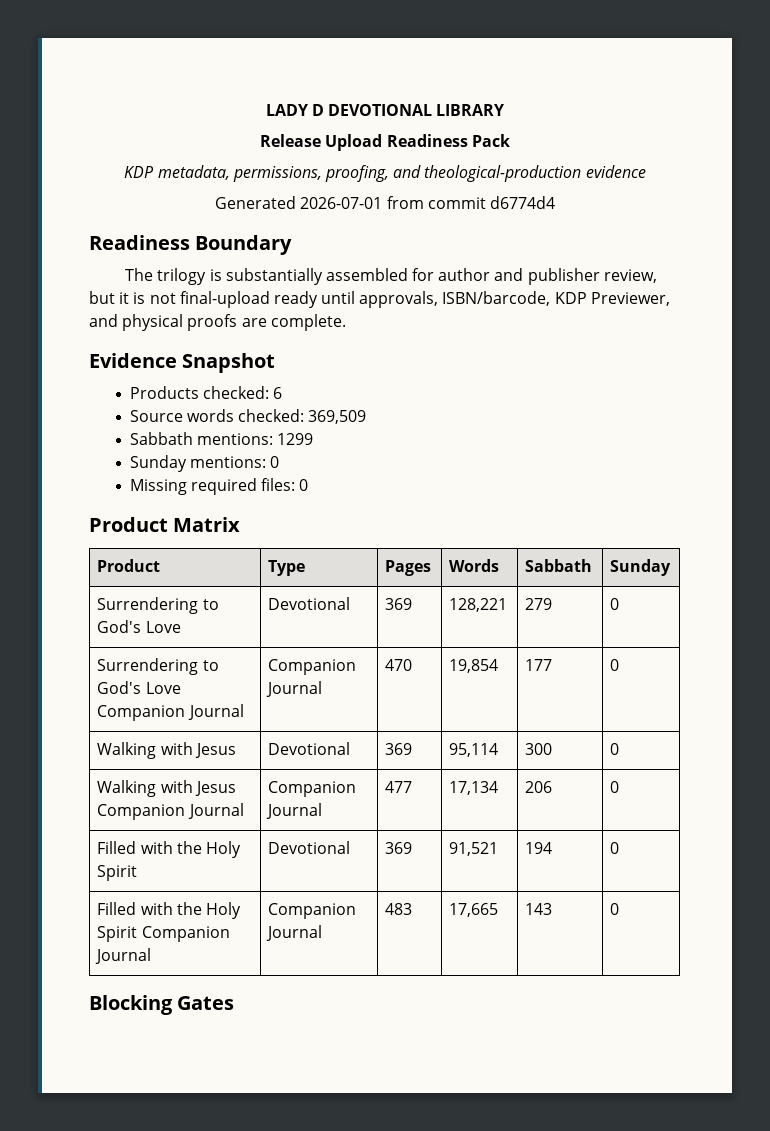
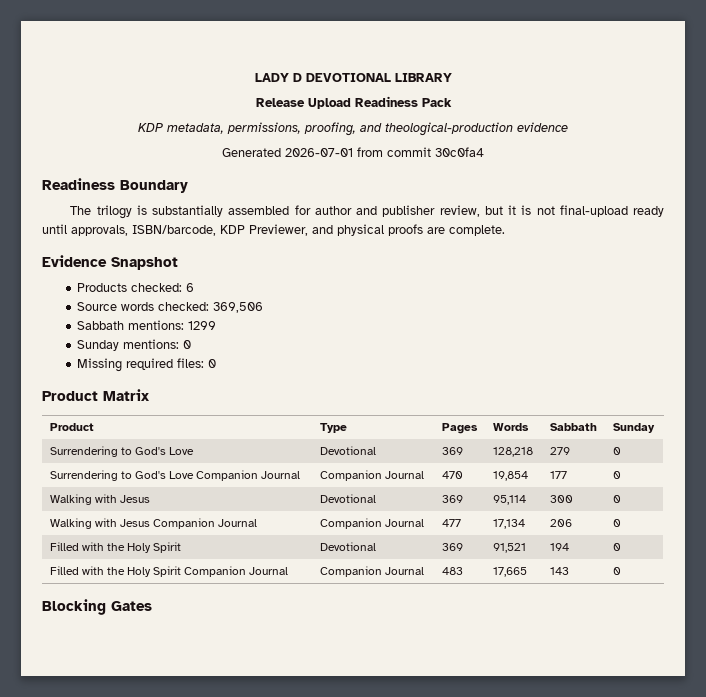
[489,196,555,209] d6774d4 -> [435,147,484,157] 30c0fa4
[308,410,367,424] 369,509 -> [213,302,264,313] 369,506
[449,598,508,612] 128,221 -> [492,447,533,457] 128,218

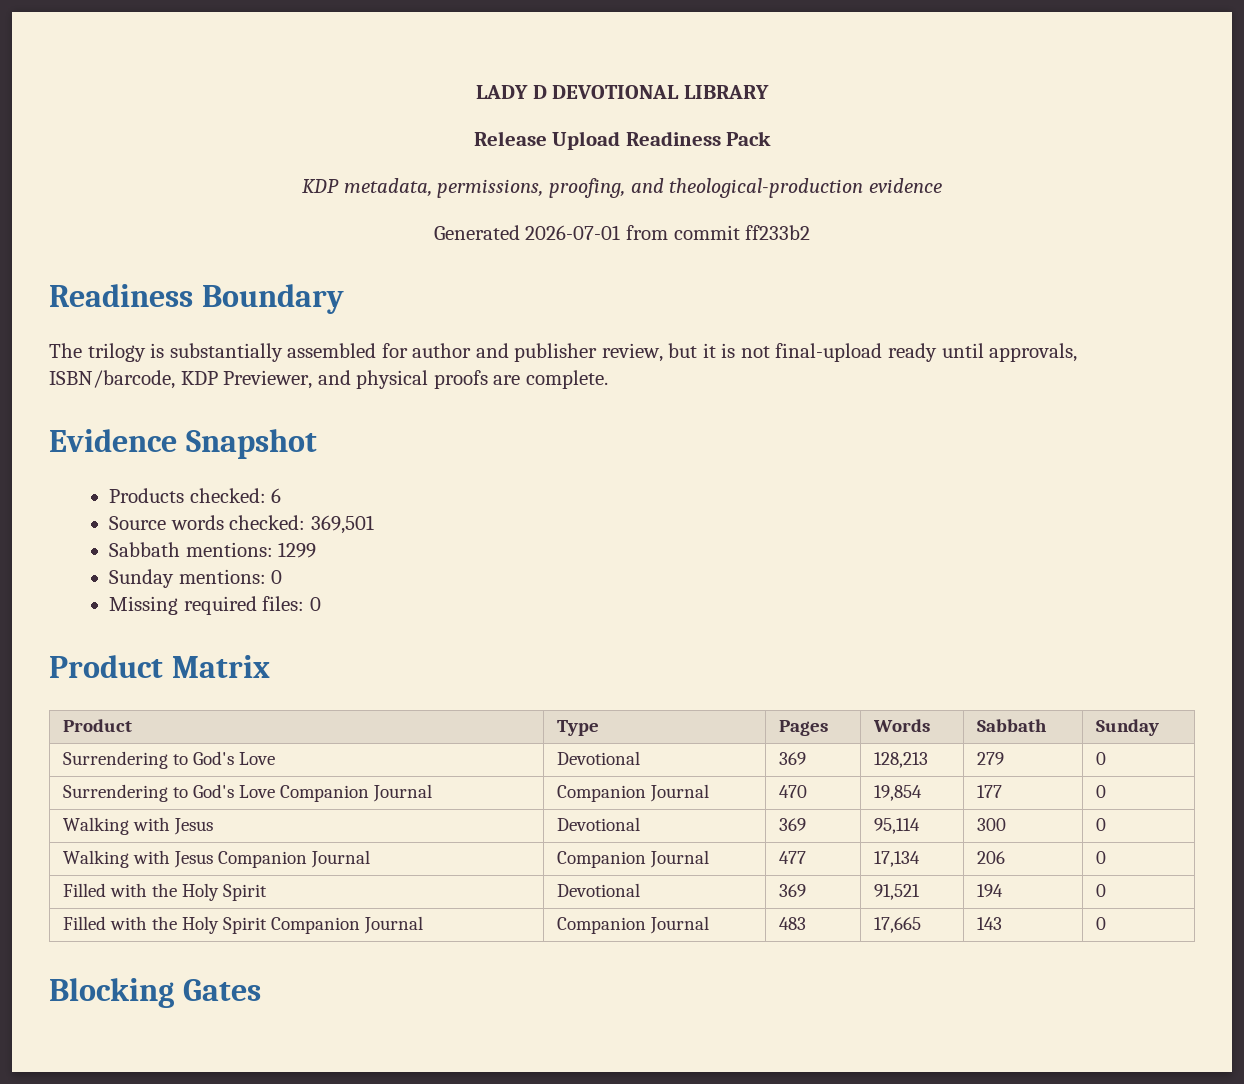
[435,147,484,157] 30c0fa4 -> [745,225,811,240] ff233b2
[213,302,264,313] 369,506 -> [310,515,374,534] 369,501
[492,447,533,457] 128,218 -> [873,752,928,768] 128,213

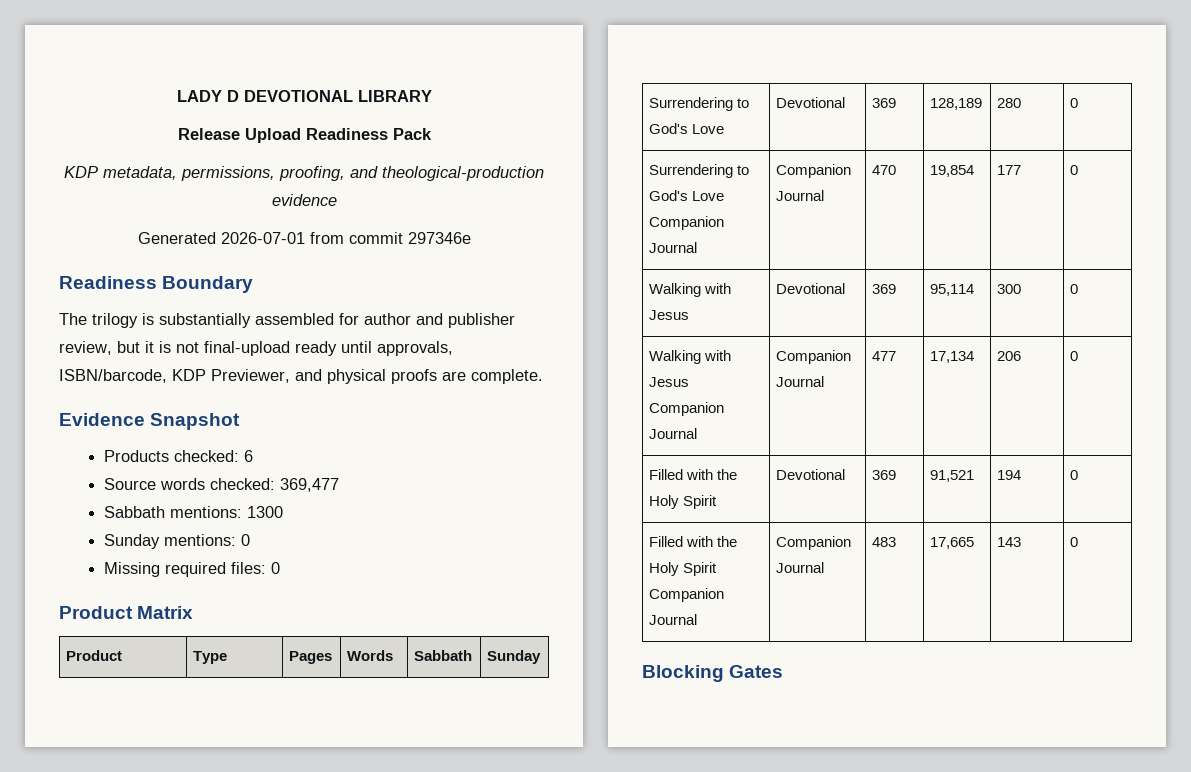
[745,225,811,240] ff233b2 -> [407,232,471,244] 297346e
[310,515,374,534] 369,501 -> [279,478,339,492] 369,477
[278,542,317,558] 1299 -> [246,506,283,518] 1300
[873,752,928,768] [976,752,1004,765] 128,213 | 279 -> [929,98,982,110] [996,98,1021,108] 128,189 | 280

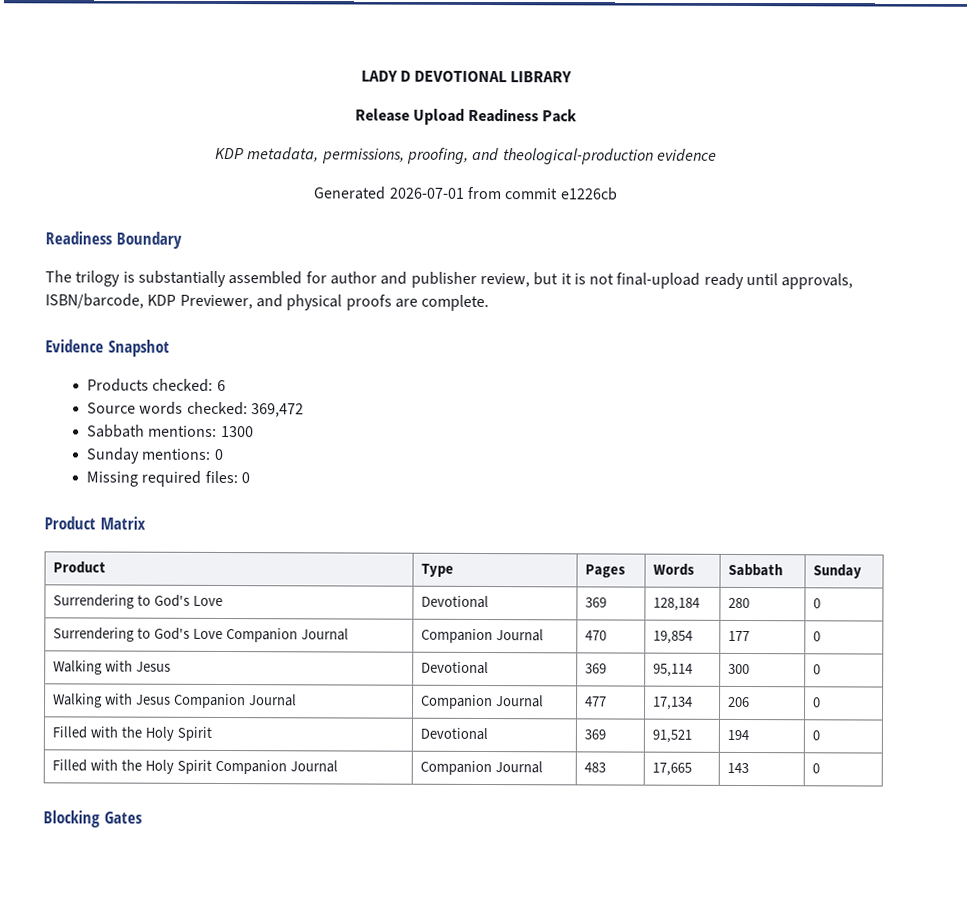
[407,232,471,244] 297346e -> [559,187,618,201] e1226cb
[279,478,339,492] 369,477 -> [250,403,304,418] 369,472
[929,98,982,110] 128,189 -> [653,597,701,611] 128,184

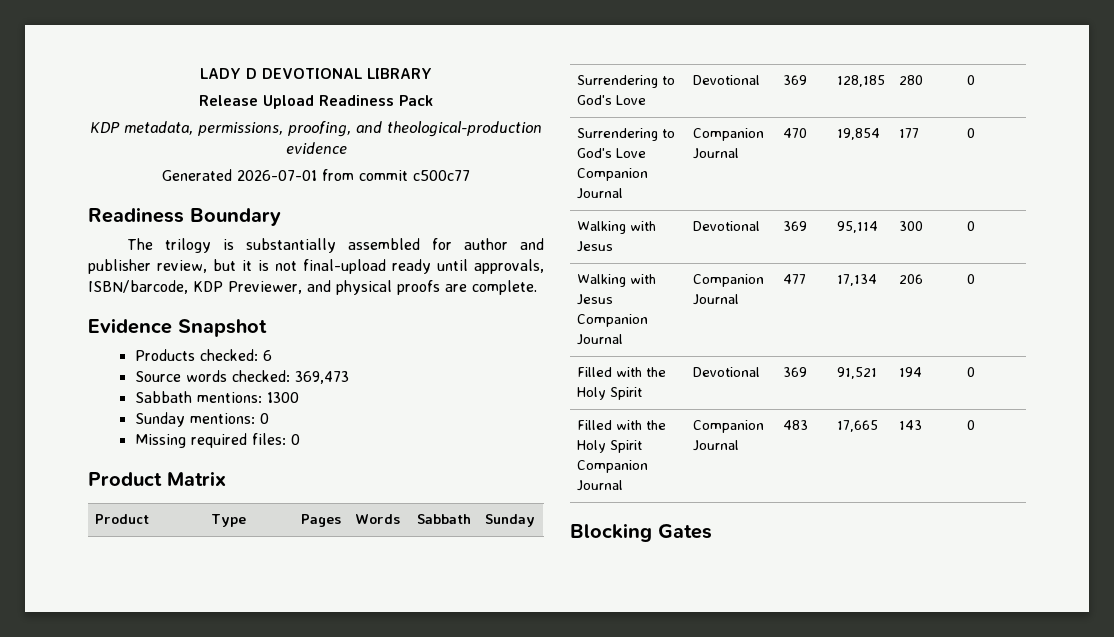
[559,187,618,201] e1226cb -> [413,170,470,181] c500c77
[250,403,304,418] 369,472 -> [294,371,349,384] 369,473
[653,597,701,611] 128,184 -> [836,75,885,87] 128,185

